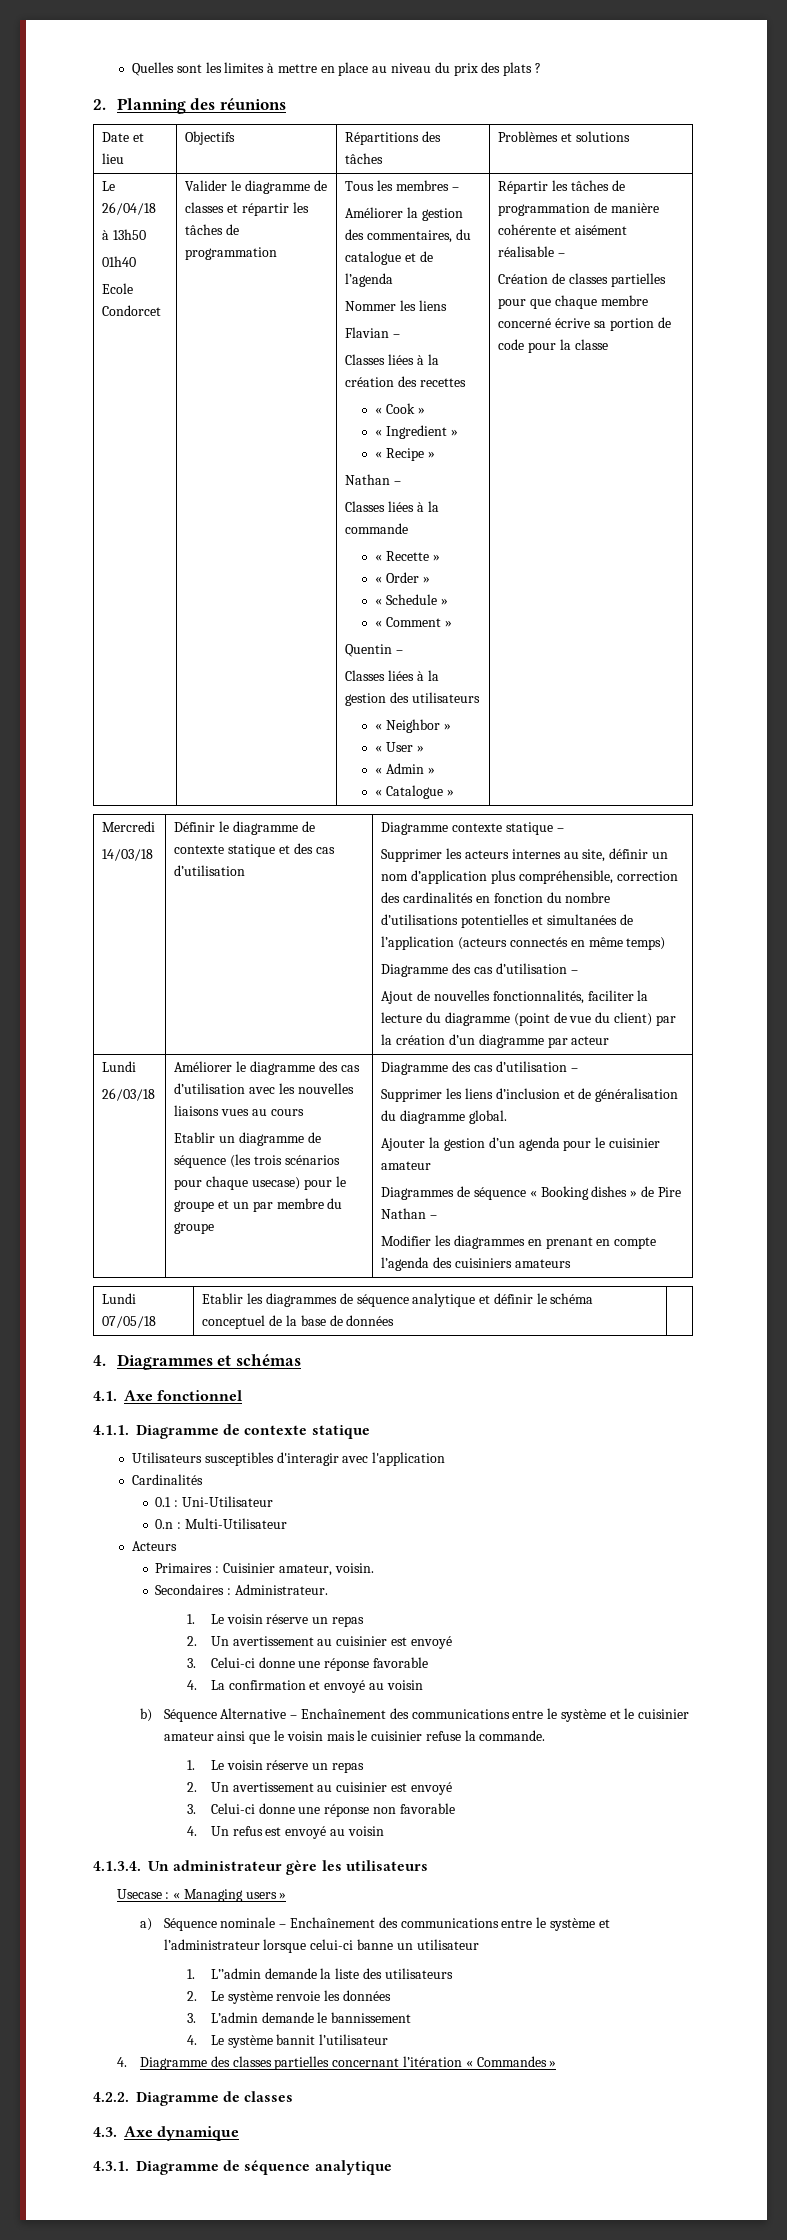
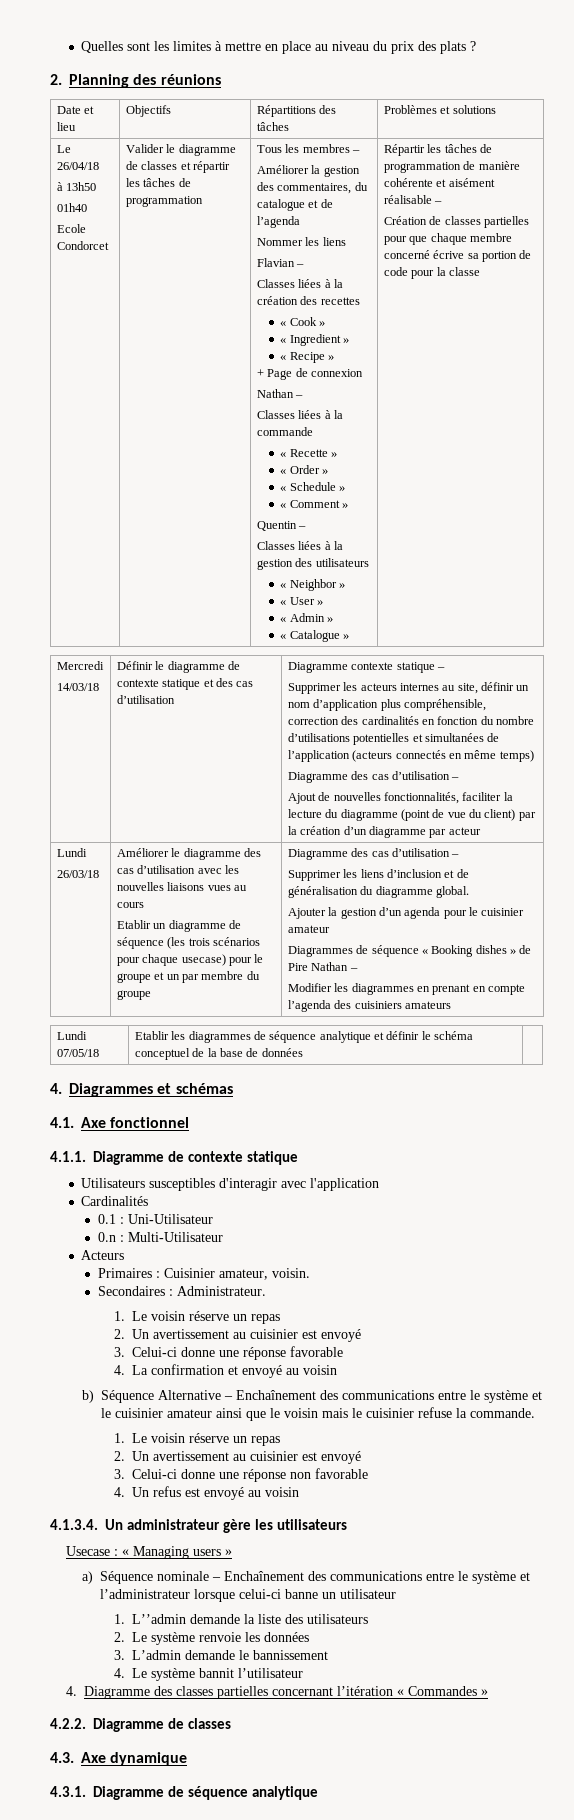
(435, 454) none -> [256,368,363,380] // + Page de connexion

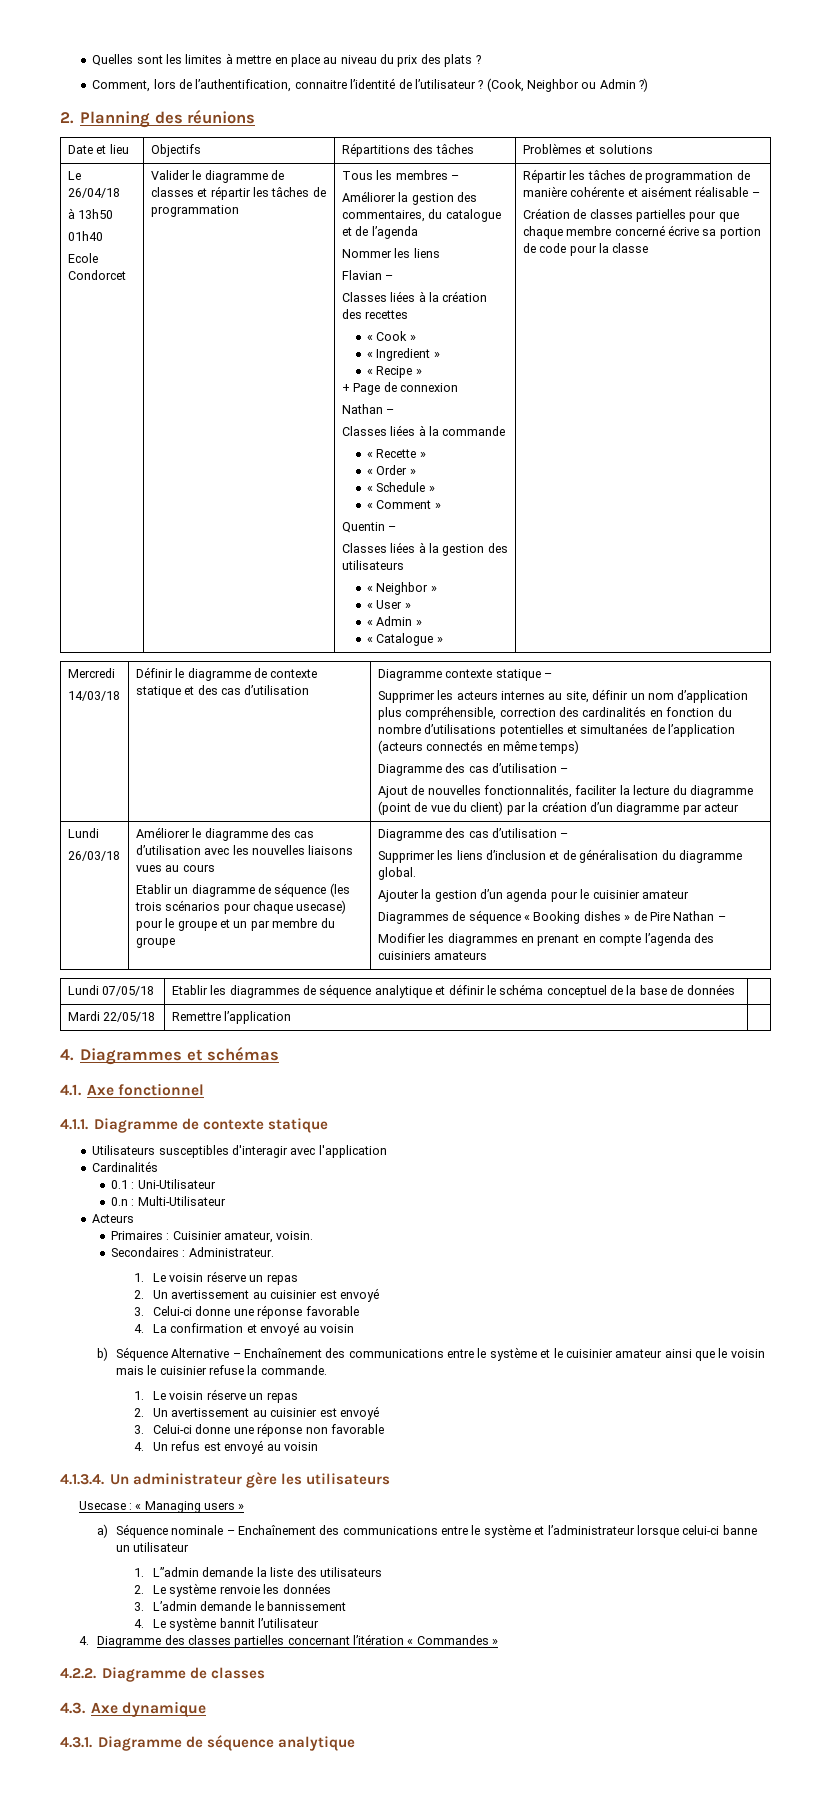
(477, 46) none -> [92,78,649,92] // Comment, lors de l’authentification, connaitre l’identité de l’utilisateur ? (Cook, Neighbor ou Admin ?)
(303, 1052) none -> [67,1011,156,1022] [171,1011,292,1024] // Mardi 22/05/18 | Remettre l’application |

